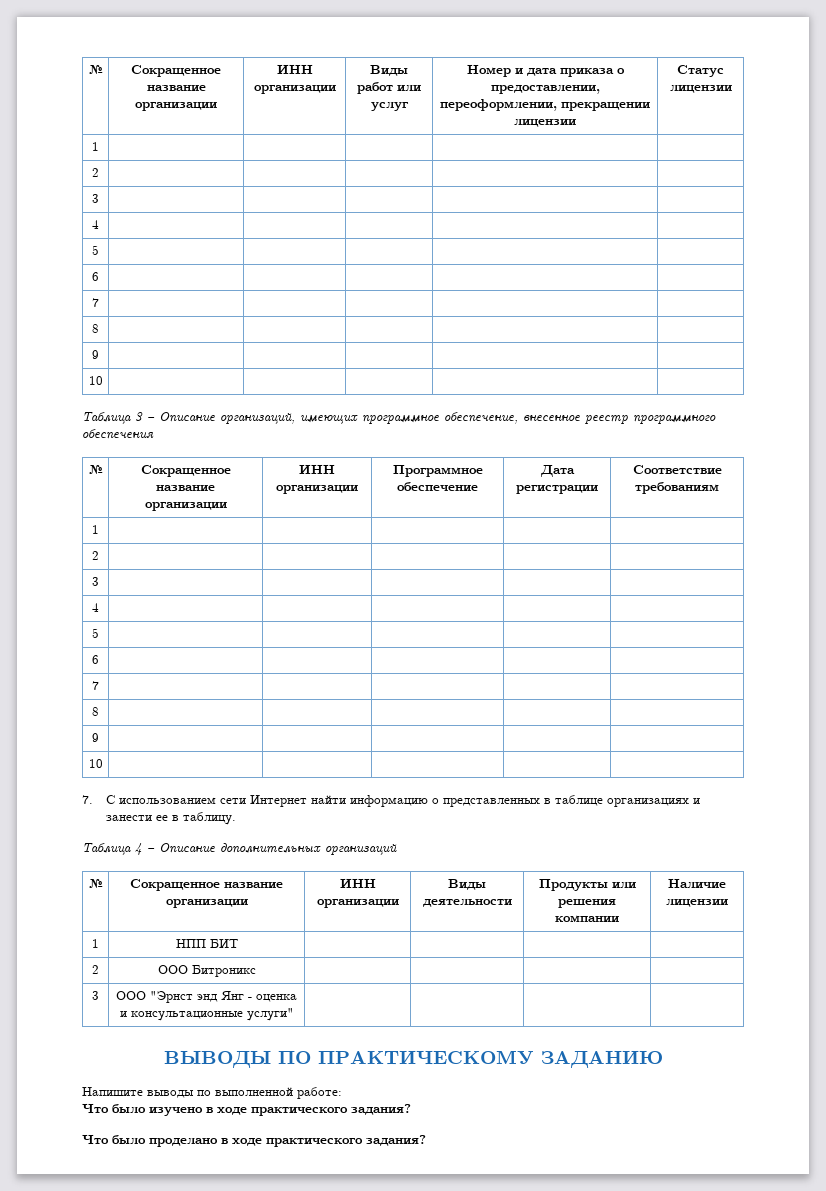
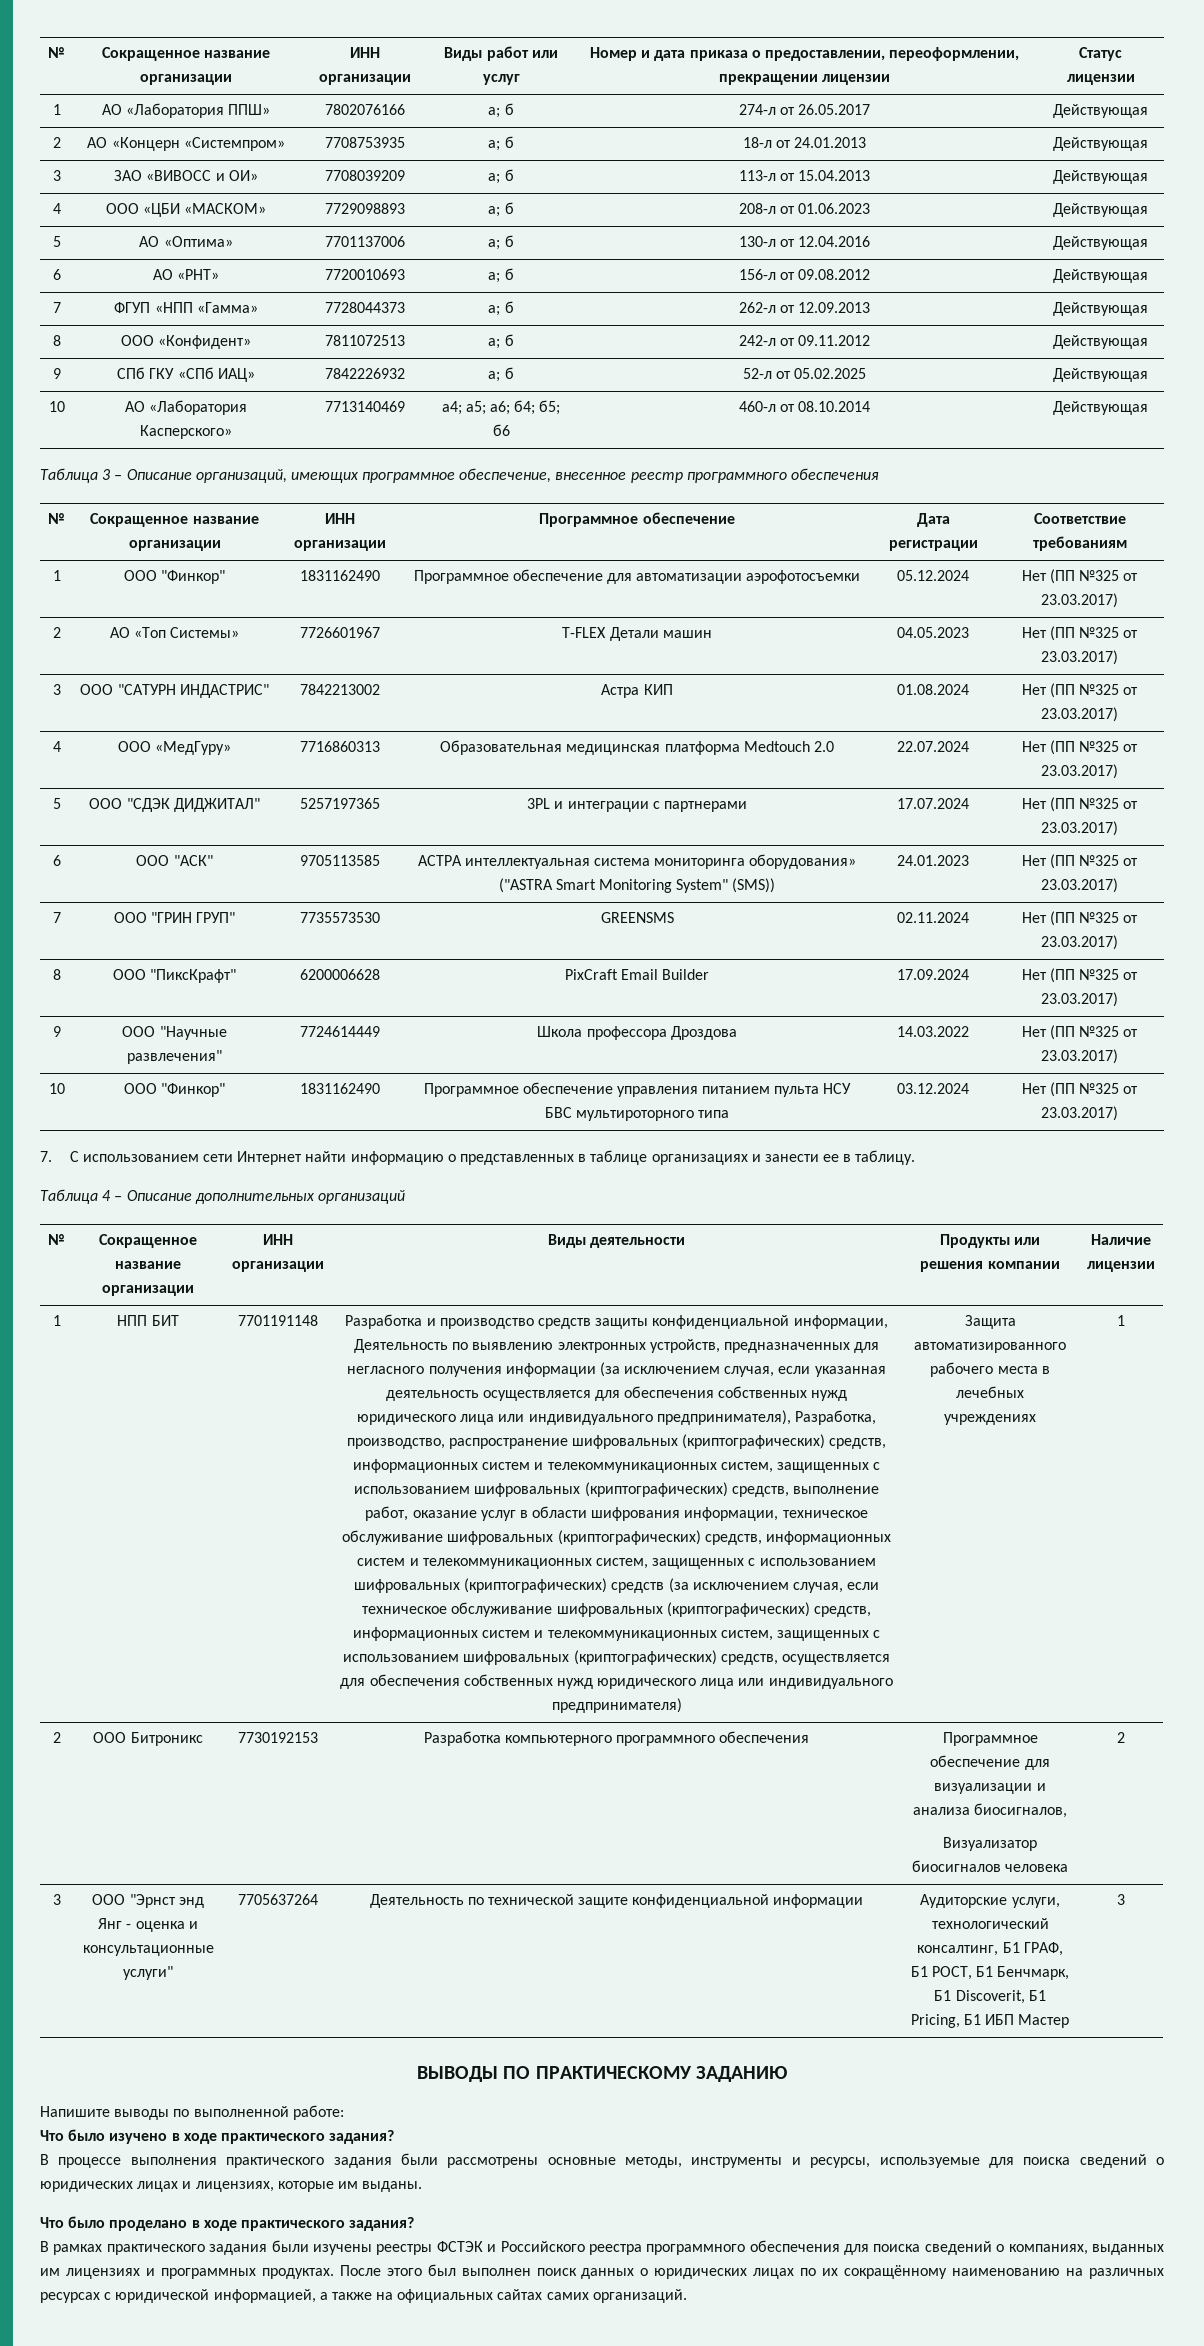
[92,168,99,177] [92,194,99,203] [92,220,99,229] [92,245,99,255] [92,272,99,281] [92,298,99,307] [92,324,99,333] [92,350,99,359] [88,376,103,385] | | | | // 2 | | | | | // 3 | | | | | // 4 | | | | | // 5 | | | | | // 6 | | | | | // 7 | | | | | // 8 | | | | | // 9 | | | | | // 10 | | | | | -> [101,103,271,118] [325,104,405,115] [488,103,514,118] [738,104,871,115] [1053,104,1148,118] [52,137,61,148] [87,137,285,151] [325,137,405,148] [488,136,514,151] [742,137,867,148] [1053,137,1148,151] [52,170,61,181] [114,170,258,181] [325,170,405,181] [488,169,514,184] [738,170,871,181] [1053,170,1148,184] [52,203,61,214] [105,203,267,217] [325,203,405,214] [488,202,514,217] [738,203,871,214] [1053,203,1148,217] [52,236,61,247] [139,236,233,247] [325,236,405,247] [488,235,514,250] [738,236,871,247] [1053,236,1148,250] [52,269,61,280] [152,269,220,280] [325,269,405,280] [488,268,514,283] [738,269,871,280] [1053,269,1148,283] [52,302,61,313] [114,302,258,313] [325,302,405,313] [488,301,514,316] [738,302,871,313] [1053,302,1148,316] [52,335,61,346] [120,335,252,349] [325,335,405,346] [488,334,514,349] [738,335,871,346] [1053,335,1148,349] [52,368,61,379] [117,367,255,382] [325,368,405,379] [488,367,514,382] [742,368,867,379] [1053,368,1148,382] [48,401,65,412] [124,400,248,415] [140,425,232,439] [325,401,405,412] [441,400,561,415] [492,424,510,436] [738,401,871,412] [1053,401,1148,415] АО «Лаборатория ППШ» | 7802076166 | а; б | 274-л от 26.05.2017 | Действующая // 2 | АО «Концерн «Системпром» | 7708753935 | а; б | 18-л от 24.01.2013 | Действующая // 3 | ЗАО «ВИВОСС и ОИ» | 7708039209 | а; б | 113-л от 15.04.2013 | Действующая // 4 | ООО «ЦБИ «МАСКОМ» | 7729098893 | а; б | 208-л от 01.06.2023 | Действующая // 5 | АО «Оптима» | 7701137006 | а; б | 130-л от 12.04.2016 | Действующая // 6 | АО «РНТ» | 7720010693 | а; б | 156-л от 09.08.2012 | Действующая // 7 | ФГУП «НПП «Гамма» | 7728044373 | а; б | 262-л от 12.09.2013 | Действующая // 8 | ООО «Конфидент» | 7811072513 | а; б | 242-л от 09.11.2012 | Действующая // 9 | СПб ГКУ «СПб ИАЦ» | 7842226932 | а; б | 52-л от 05.02.2025 | Действующая // 10 | АО «Лаборатория Касперского» | 7713140469 | а4; а5; а6; б4; б5; б6 | 460-л от 08.10.2014 | Действующая
[92,551,99,560] [92,577,99,586] [92,603,99,612] [92,628,99,638] [92,655,99,664] [92,681,99,690] [92,707,99,716] [92,733,99,742] [88,759,103,768] | | | | // 2 | | | | | // 3 | | | | | // 4 | | | | | // 5 | | | | | // 6 | | | | | // 7 | | | | | // 8 | | | | | // 9 | | | | | // 10 | | | | | -> [123,570,226,584] [300,570,380,581] [413,569,861,584] [897,570,969,581] [1021,569,1139,584] [1041,593,1118,608] [52,627,61,638] [109,627,240,638] [300,627,380,638] [562,627,712,641] [897,627,969,638] [1021,626,1139,641] [1041,650,1118,665] [52,684,61,695] [80,684,269,698] [300,684,380,695] [601,684,673,698] [897,684,969,695] [1021,683,1139,698] [1041,707,1118,722] [52,741,61,752] [117,741,232,755] [300,741,380,752] [440,740,834,755] [897,741,969,752] [1021,740,1139,755] [1041,764,1118,779] [52,798,61,809] [89,798,260,812] [300,798,380,809] [527,798,747,812] [897,798,969,809] [1021,797,1139,812] [1041,821,1118,836] [52,855,61,866] [136,855,213,866] [300,855,380,866] [417,854,857,869] [498,878,776,893] [897,855,969,866] [1021,854,1139,869] [1041,878,1118,893] [52,912,61,923] [113,912,236,923] [300,912,380,923] [600,912,674,923] [897,912,969,923] [1021,911,1139,926] [1041,935,1118,950] [52,969,61,980] [112,969,237,983] [300,969,380,980] [564,969,710,980] [897,969,969,980] [1021,968,1139,983] [1041,992,1118,1007] [52,1026,61,1037] [122,1026,227,1040] [127,1050,222,1064] [300,1026,380,1037] [537,1026,737,1040] [897,1026,969,1037] [1021,1025,1139,1040] [1041,1049,1118,1064] [48,1083,65,1094] [123,1083,226,1097] [300,1083,380,1094] [423,1082,852,1097] [544,1107,730,1121] [897,1083,969,1094] [1021,1082,1139,1097] [1041,1106,1118,1121] ООО "Финкор" | 1831162490 | Программное обеспечение для автоматизации аэрофотосъемки | 05.12.2024 | Нет (ПП №325 от 23.03.2017) // 2 | АО «Топ Системы» | 7726601967 | T-FLEX Детали машин | 04.05.2023 | Нет (ПП №325 от 23.03.2017) // 3 | ООО "САТУРН ИНДАСТРИС" | 7842213002 | Астра КИП | 01.08.2024 | Нет (ПП №325 от 23.03.2017) // 4 | ООО «МедГуру» | 7716860313 | Образовательная медицинская платформа Medtouch 2.0 | 22.07.2024 | Нет (ПП №325 от 23.03.2017) // 5 | ООО "СДЭК ДИДЖИТАЛ" | 5257197365 | 3PL и интеграции с партнерами | 17.07.2024 | Нет (ПП №325 от 23.03.2017) // 6 | ООО "АСК" | 9705113585 | АСТРА интеллектуальная система мониторинга оборудования» ("ASTRA Smart Monitoring System" (SMS)) | 24.01.2023 | Нет (ПП №325 от 23.03.2017) // 7 | ООО "ГРИН ГРУП" | 7735573530 | GREENSMS | 02.11.2024 | Нет (ПП №325 от 23.03.2017) // 8 | ООО "ПиксКрафт" | 6200006628 | PixCraft Email Builder | 17.09.2024 | Нет (ПП №325 от 23.03.2017) // 9 | ООО "Научные развлечения" | 7724614449 | Школа профессора Дроздова | 14.03.2022 | Нет (ПП №325 от 23.03.2017) // 10 | ООО "Финкор" | 1831162490 | Программное обеспечение управления питанием пульта НСУ БВС мультироторного типа | 03.12.2024 | Нет (ПП №325 от 23.03.2017)
[92,965,99,974] [157,965,256,977] | | | // 2 | ООО Битроникс | | | | -> [237,1315,318,1326] [345,1314,888,1329] [353,1339,880,1353] [347,1362,886,1377] [385,1386,848,1401] [357,1410,876,1425] [346,1434,887,1449] [352,1459,881,1473] [354,1482,879,1497] [365,1506,868,1521] [342,1530,891,1545] [357,1558,876,1569] [353,1578,880,1593] [362,1602,871,1617] [352,1627,881,1641] [343,1650,890,1665] [340,1674,893,1689] [551,1698,682,1713] [964,1315,1016,1329] [914,1342,1066,1353] [930,1362,1050,1377] [956,1386,1024,1398] [944,1414,1036,1425] [1116,1315,1125,1326] [52,1732,61,1743] [93,1732,203,1746] [237,1732,318,1743] [423,1731,810,1746] [942,1732,1038,1746] [930,1755,1050,1770] [934,1783,1046,1794] [912,1803,1068,1818] [943,1837,1037,1851] [911,1860,1069,1872] [1116,1732,1125,1743] 7701191148 | Разработка и производство средств защиты конфиденциальной информации, Деятельность по выявлению электронных устройств, предназначенных для негласного получения информации (за исключением случая, если указанная деятельность осуществляется для обеспечения собственных нужд юридического лица или индивидуального предпринимателя), Разработка, производство, распространение шифровальных (криптографических) средств, информационных систем и телекоммуникационных систем, защищенных с использованием шифровальных (криптографических) средств, выполнение работ, оказание услуг в области шифрования информации, техническое обслуживание шифровальных (криптографических) средств, информационных систем и телекоммуникационных систем, защищенных с использованием шифровальных (криптографических) средств (за исключением случая, если техническое обслуживание шифровальных (криптографических) средств, информационных систем и телекоммуникационных систем, защищенных с использованием шифровальных (криптографических) средств, осуществляется для обеспечения собственных нужд юридического лица или индивидуального предпринимателя) | Защита автоматизированного рабочего места в лечебных учреждениях | 1 // 2 | ООО Битроникс | 7730192153 | Разработка компьютерного программного обеспечения | Программное обеспечение для визуализации и анализа биосигналов, // Визуализатор биосигналов человека | 2
(294, 1014) | | | -> [237,1894,318,1905] [369,1894,864,1908] [920,1894,1060,1908] [931,1918,1049,1929] [917,1942,1063,1956] [910,1966,1070,1980] [934,1990,1046,2004] [910,2014,1070,2028] [1116,1894,1125,1905] 7705637264 | Деятельность по технической защите конфиденциальной информации | Аудиторские услуги, технологический консалтинг, Б1 ГРАФ, Б1 РОСТ, Б1 Бенчмарк, Б1 Discoverit, Б1 Pricing, Б1 ИБП Мастер | 3
(411, 1109) none -> [40,2153,1164,2168] [40,2181,423,2192] // В процессе выполнения практического задания были рассмотрены основные методы, инструменты и ресурсы, используемые для поиска сведений о юридических лицах и лицензиях, которые им выданы.
(426, 1140) none -> [40,2240,1165,2255] [40,2264,1164,2279] [40,2289,687,2303] // В рамках практического задания были изучены реестры ФСТЭК и Российского реестра программного обеспечения для поиска сведений о компаниях, выданных им лицензиях и программных продуктах. После этого был выполнен поиск данных о юридических лицах по их сокращённому наименованию на различных ресурсах с юридической информацией, а также на официальных сайтах самих организаций.

